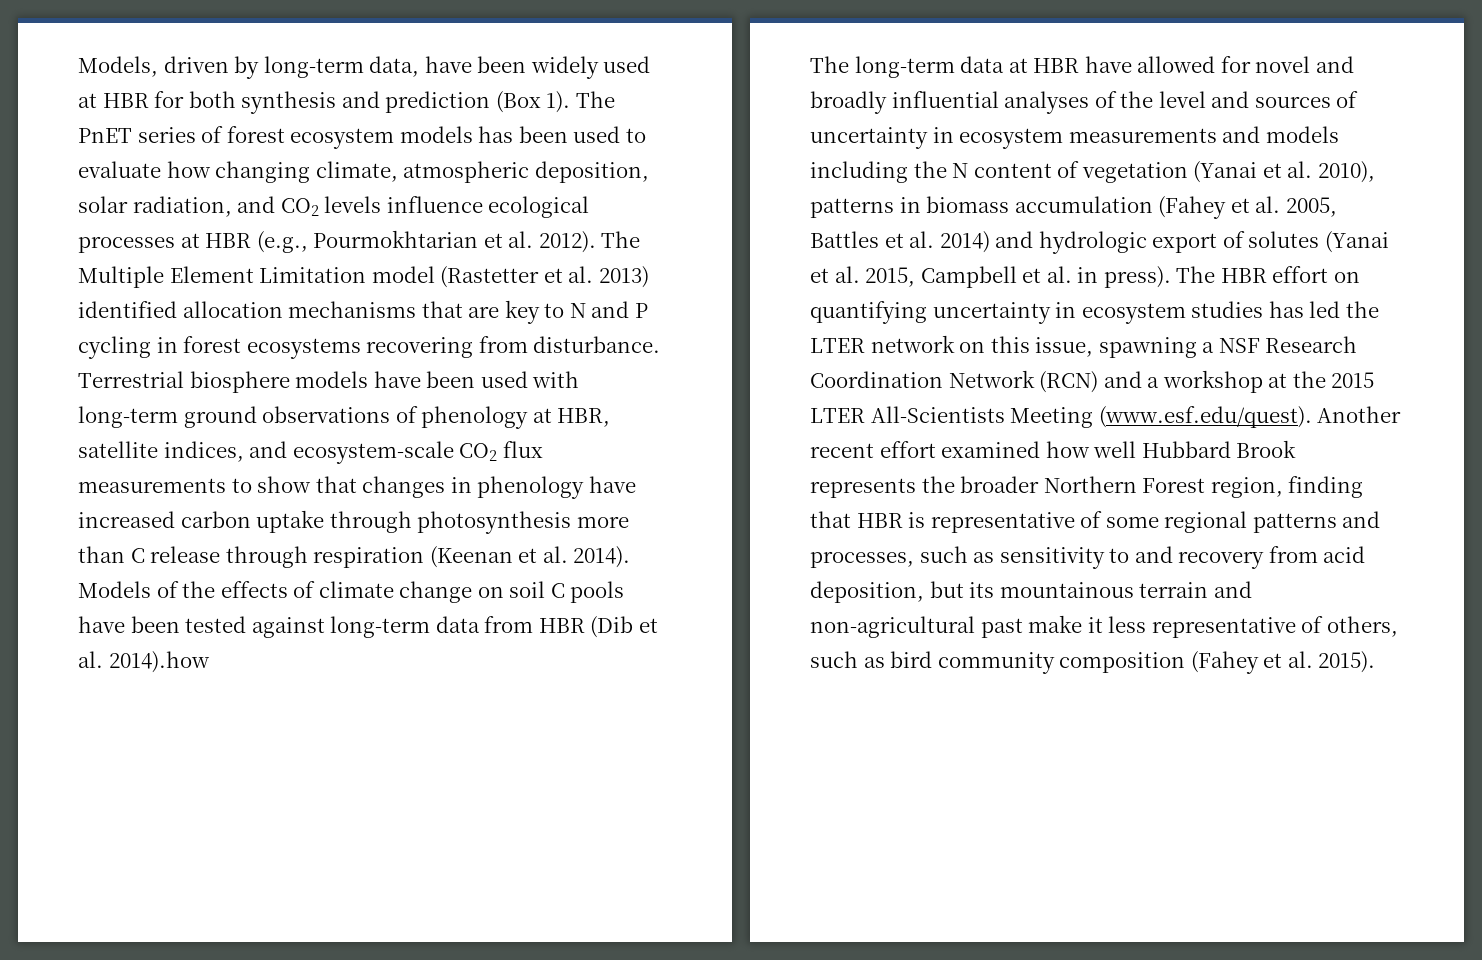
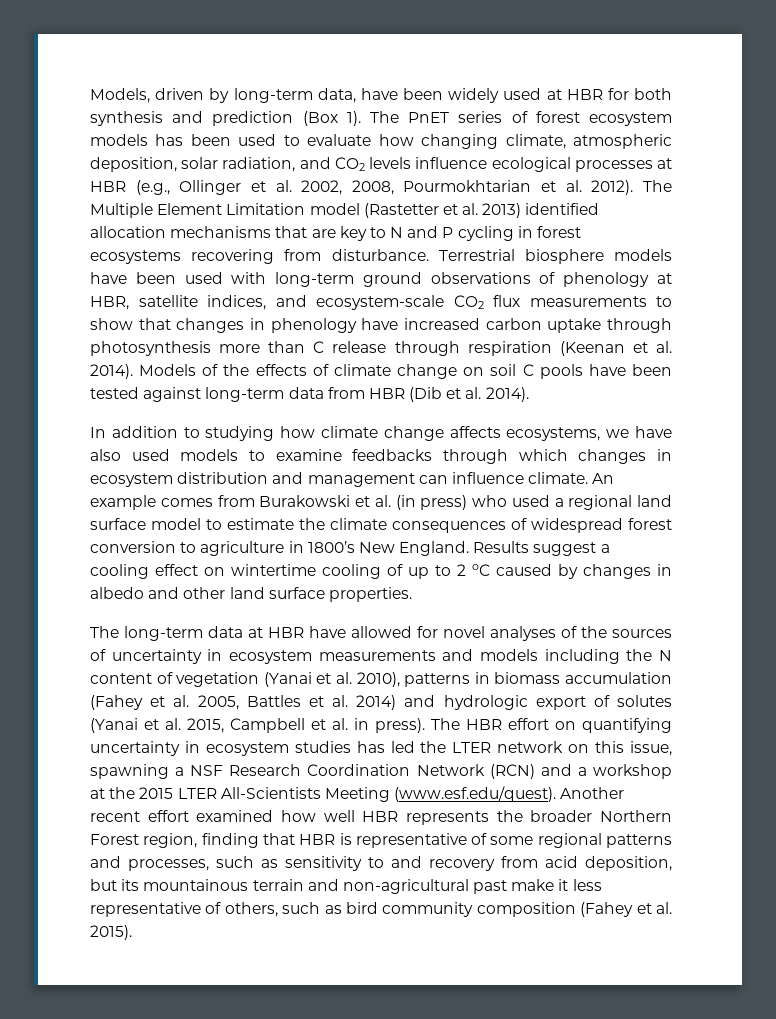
(308, 242) none -> [179,180,394,195] Ollinger et al. 2002, 2008,
[108,651,210,673] 2014).how -> [485,387,529,402] [90,426,672,441] [90,449,673,464] [90,472,615,487] [90,495,672,510] [90,518,672,533] [90,541,610,556] [90,564,672,579] [90,587,412,602] 2014). // In addition to studying how climate change affects ecosystems, we have also used models to examine feedbacks through which changes in ecosystem distribution and management can influence climate. An example comes from Burakowski et al. (in press) who used a regional land surface model to estimate the climate consequences of widespread forest conversion to agriculture in 1800’s New England. Results suggest a cooling effect on wintertime cooling of up to 2 oC caused by changes in albedo and other land surface properties.
[1315,56,1354,73] [810,91,999,114] and broadly influential -> (485, 632) none
[1158,91,1250,108] level and -> (607, 632) none
[1141,440,1297,458] Hubbard Brook -> [362,811,399,822] HBR

